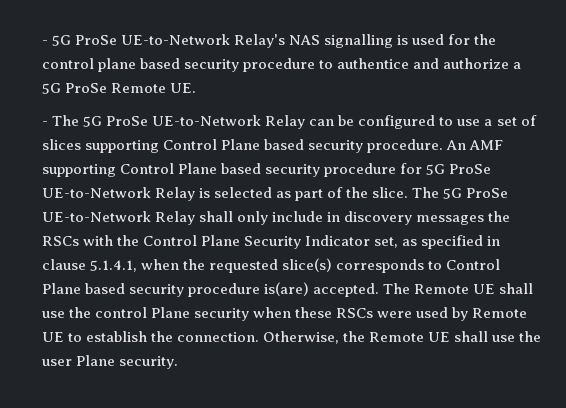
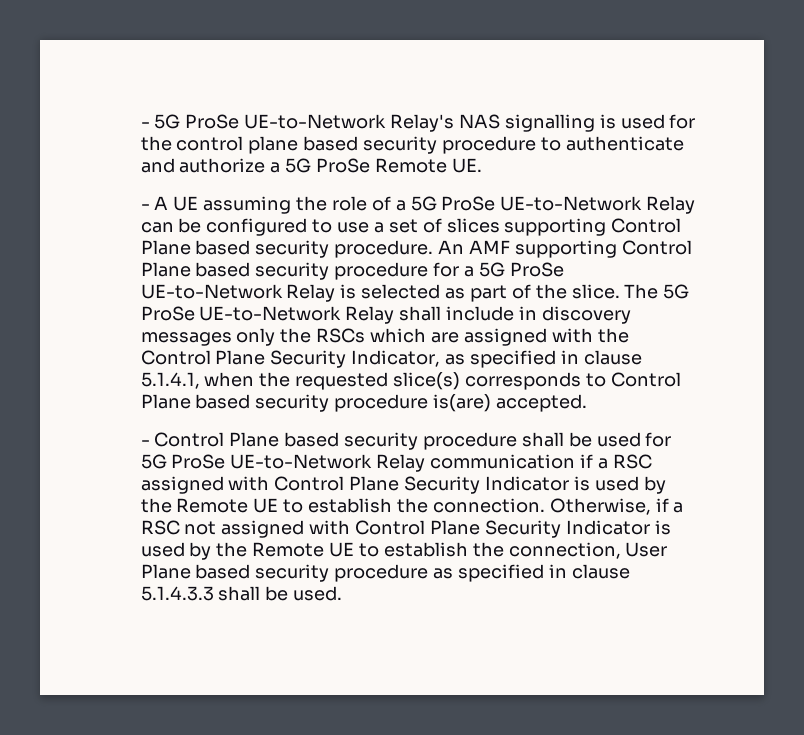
[337,58,410,69] authentice -> [565,136,684,151] authenticate
[51,115,79,126] The -> [154,196,406,214] A UE assuming the role of a
(423, 168) none -> [463,266,474,277] a
[237,211,269,225] only -> (442, 313) none
(485, 220) none -> [236,328,276,346] only
(79, 241) none -> [370,328,547,346] which are assigned
[305,235,399,248] Indicator set, -> [351,350,441,367] Indicator,
[383,283,534,294] [41,307,469,321] The Remote UE shall use the control Plane security when these RSCs were used by -> [140,432,672,450] [140,454,652,472] [140,476,666,494] [140,498,172,513] // - Control Plane based security procedure shall be used for 5G ProSe UE-to-Network Relay communication if a RSC assigned with Control Plane Security Indicator is used by the
[343,331,542,342] [41,355,179,369] the Remote UE shall use the user Plane security. -> [655,498,684,513] [140,520,671,538] [140,542,668,560] [140,564,630,582] [140,586,343,601] if a RSC not assigned with Control Plane Security Indicator is used by the Remote UE to establish the connection, User Plane based security procedure as specified in clause 5.1.4.3.3 shall be used.

